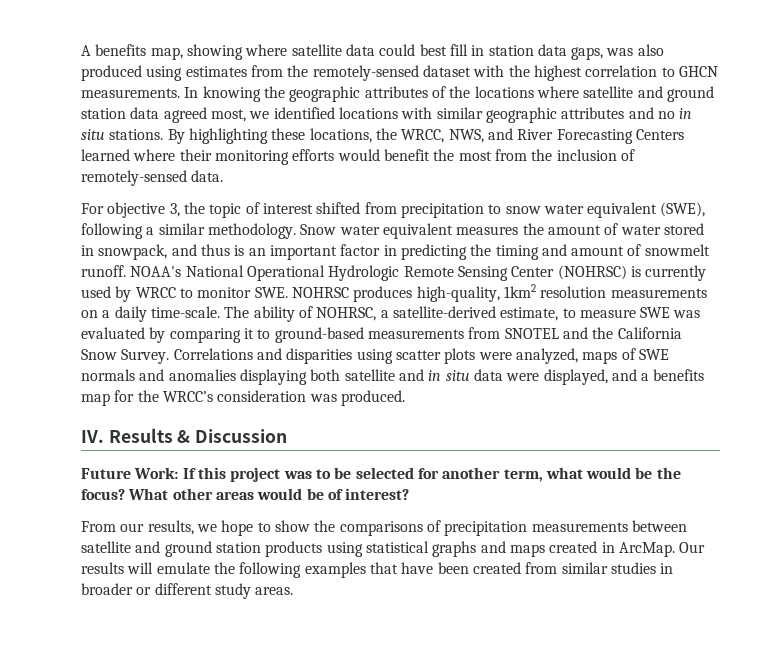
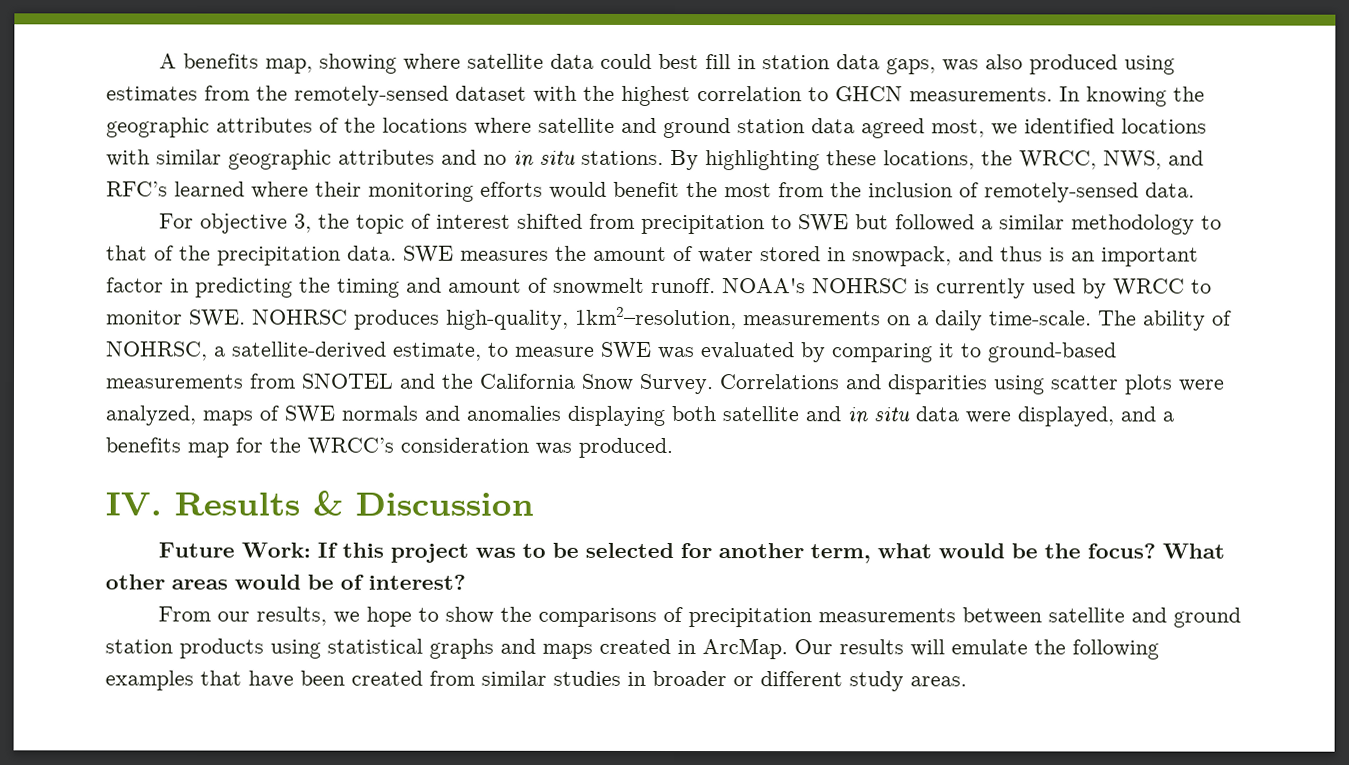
[517,129,684,144] River Forecasting Centers -> [106,181,168,197] RFC’s
[505,202,706,218] [81,223,453,239] snow water equivalent (SWE), following a similar methodology. Snow water equivalent -> [797,214,1222,235] [106,245,454,266] SWE but followed a similar methodology to that of the precipitation data. SWE
[185,265,627,281] National Operational Hydrologic Remote Sensing Center (NOHRSC) -> [812,278,908,294] NOHRSC
[503,284,607,298] 1km2 resolution -> [575,306,737,330] 1km2–resolution,

